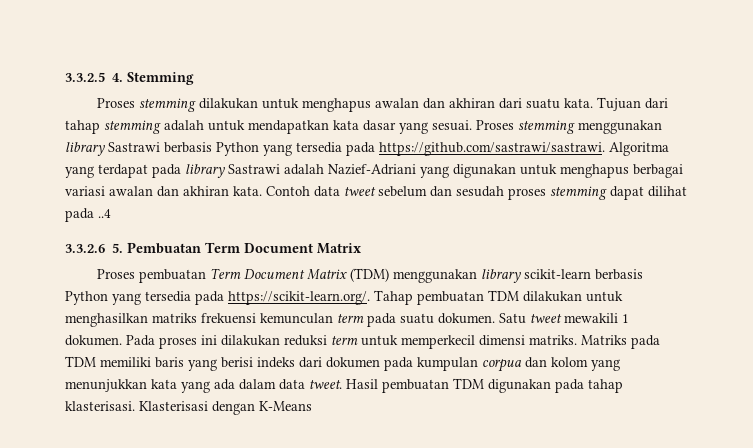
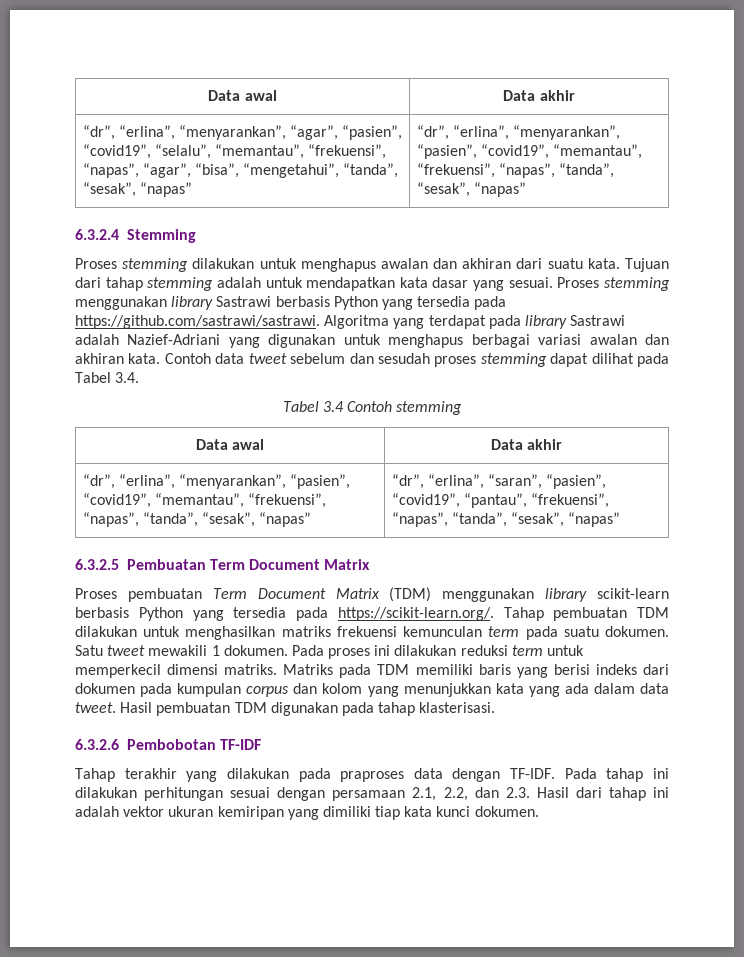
[65,72,124,82] 3.3.2.5 4. -> [208,90,277,101] [503,90,575,101] [82,125,403,140] [82,144,387,159] [82,163,399,178] [82,182,192,197] [416,125,620,140] [416,144,642,159] [416,163,614,178] [416,182,526,197] [75,229,119,240] Data awal | Data akhir // “dr”, “erlina”, “menyarankan”, “agar”, “pasien”, “covid19”, “selalu”, “memantau”, “frekuensi”, “napas”, “agar”, “bisa”, “mengetahui”, “tanda”, “sesak”, “napas” | “dr”, “erlina”, “menyarankan”, “pasien”, “covid19”, “memantau”, “frekuensi”, “napas”, “tanda”, “sesak”, “napas” // 6.3.2.4
[98,209,111,218] [65,243,124,253] ..4 // 3.3.2.6 5. -> [75,372,140,383] [282,401,463,415] [195,439,265,450] [490,439,563,450] [82,474,351,489] [82,493,326,508] [82,512,312,527] [391,474,607,489] [391,493,609,508] [391,512,621,527] [75,559,119,570] Tabel 3.4. // Tabel 3.4 Contoh stemming // Data awal | Data akhir // “dr”, “erlina”, “menyarankan”, “pasien”, “covid19”, “memantau”, “frekuensi”, “napas”, “tanda”, “sesak”, “napas” | “dr”, “erlina”, “saran”, “pasien”, “covid19”, “pantau”, “frekuensi”, “napas”, “tanda”, “sesak”, “napas” // 6.3.2.5
[482,359,522,372] corpua -> [246,686,290,697] corpus
[139,401,312,415] Klasterisasi dengan K-Means -> [75,739,261,750] [75,768,669,782] [75,787,669,801] [75,806,539,820] // 6.3.2.6 Pembobotan TF-IDF // Tahap terakhir yang dilakukan pada praproses data dengan TF-IDF. Pada tahap ini dilakukan perhitungan sesuai dengan persamaan 2.1, 2.2, dan 2.3. Hasil dari tahap ini adalah vektor ukuran kemiripan yang dimiliki tiap kata kunci dokumen.

